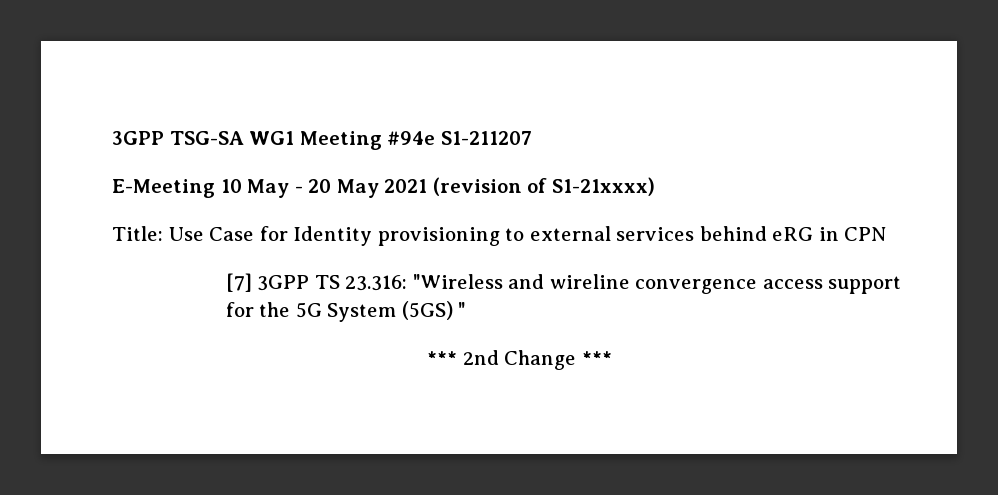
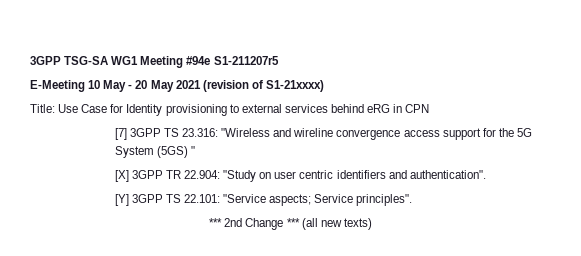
[440,131,532,145] S1-211207 -> [213,56,279,65] S1-211207r5
(467, 309) none -> [114,170,486,182] [114,194,413,206] // [X] 3GPP TR 22.904: "Study on user centric identifiers and authentication". // [Y] 3GPP TS 22.101: "Service aspects; Service principles".
(612, 358) none -> [301,218,372,230] (all new texts)

